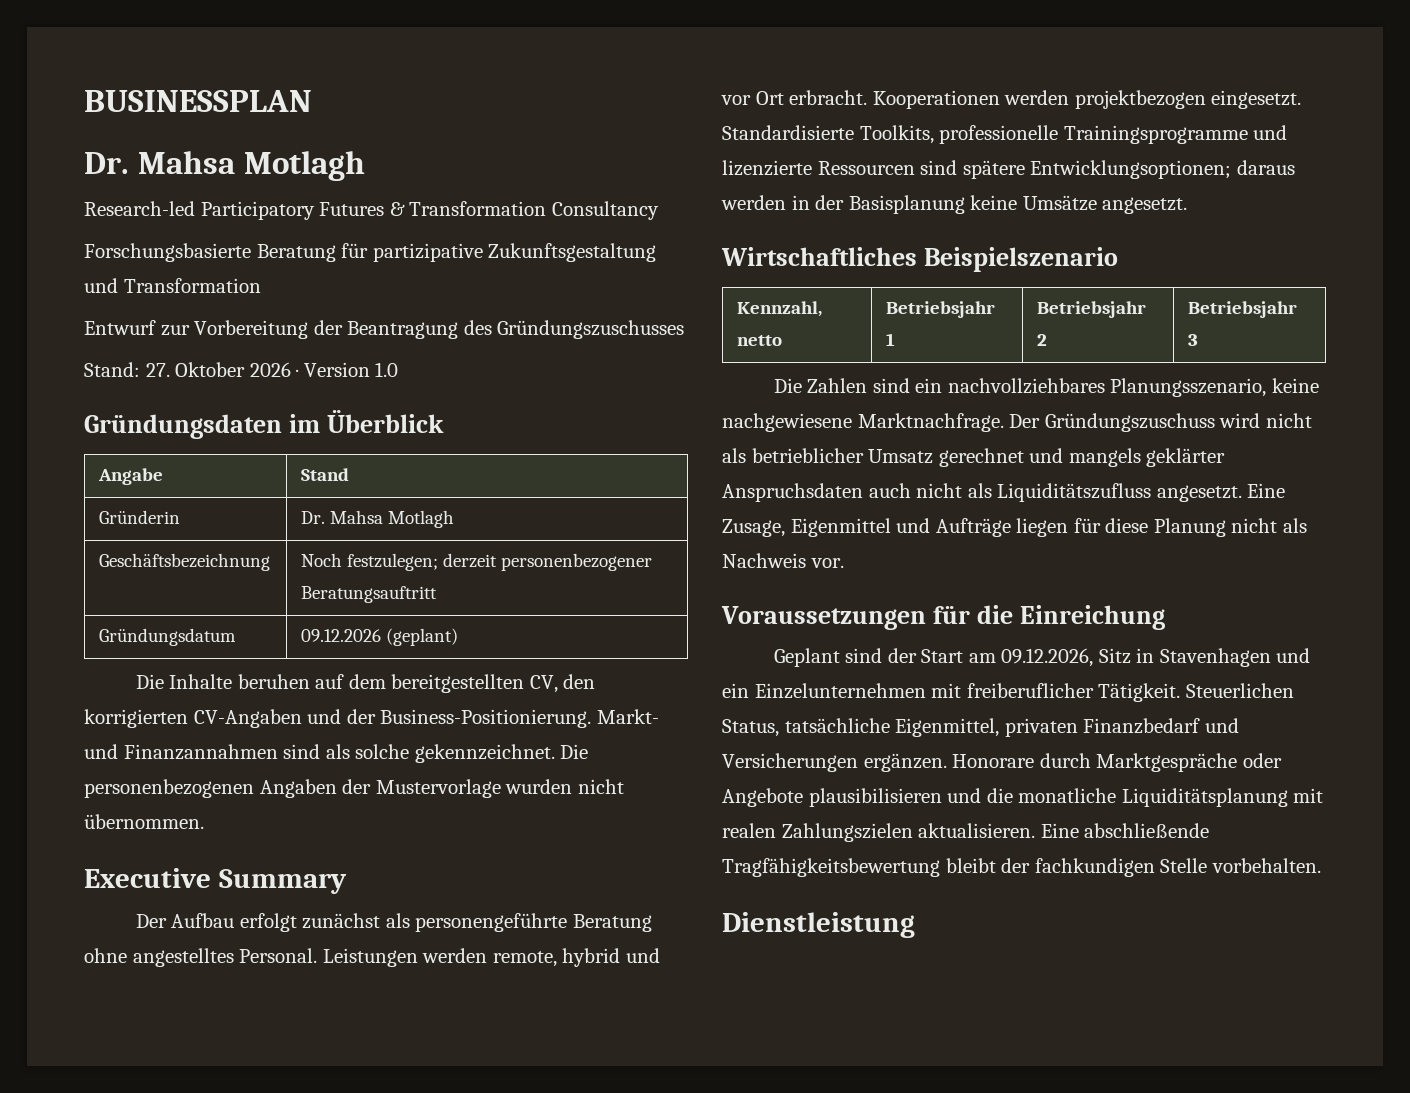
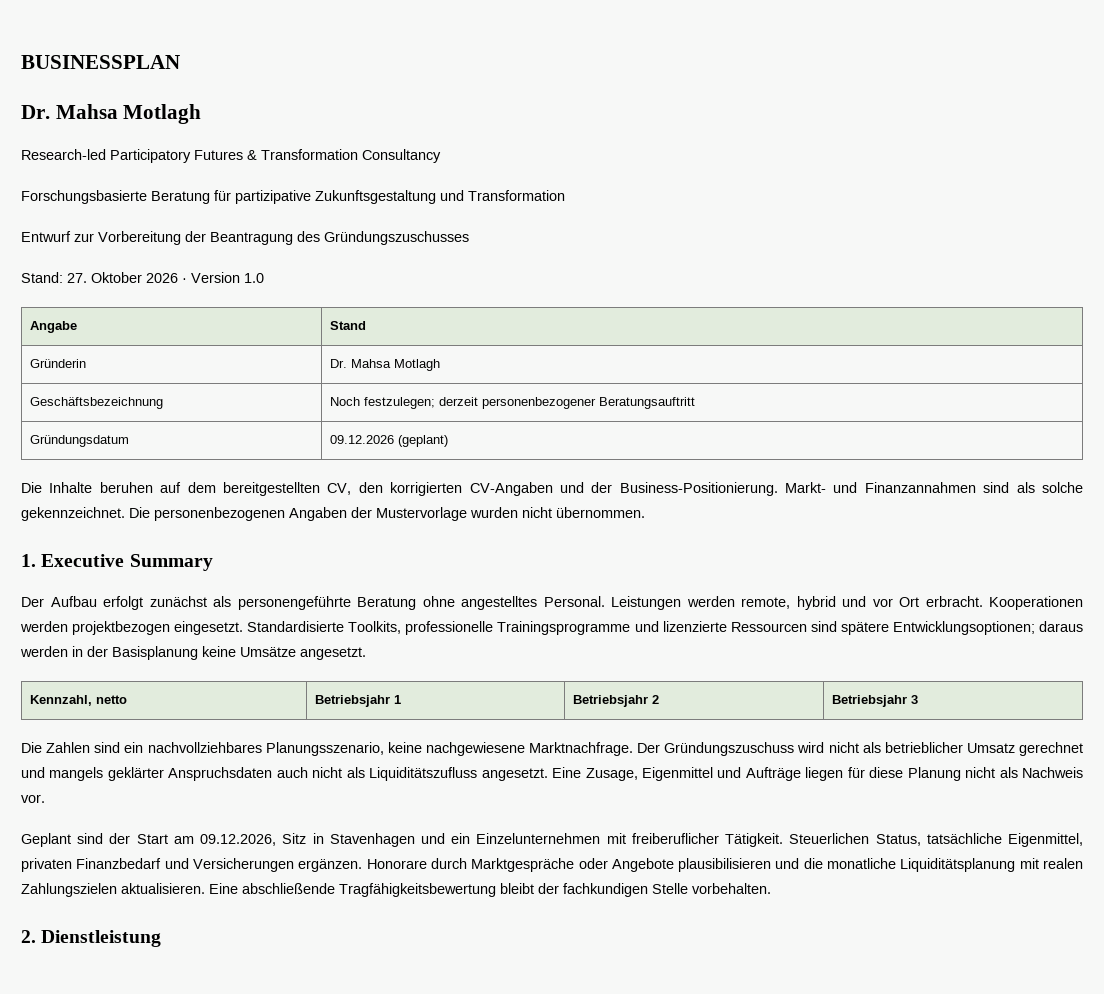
[84,410,444,439] // Gründungsdaten im Überblick -> (264, 278) none
(204, 821) none -> [21,554,36,567] 1.
[721,247,1118,272] // Wirtschaftliches Beispielszenario -> (366, 653) none
[721,605,1165,630] // Voraussetzungen für die Einreichung -> (45, 798) none
(1321, 865) none -> [21,930,36,943] 2.

